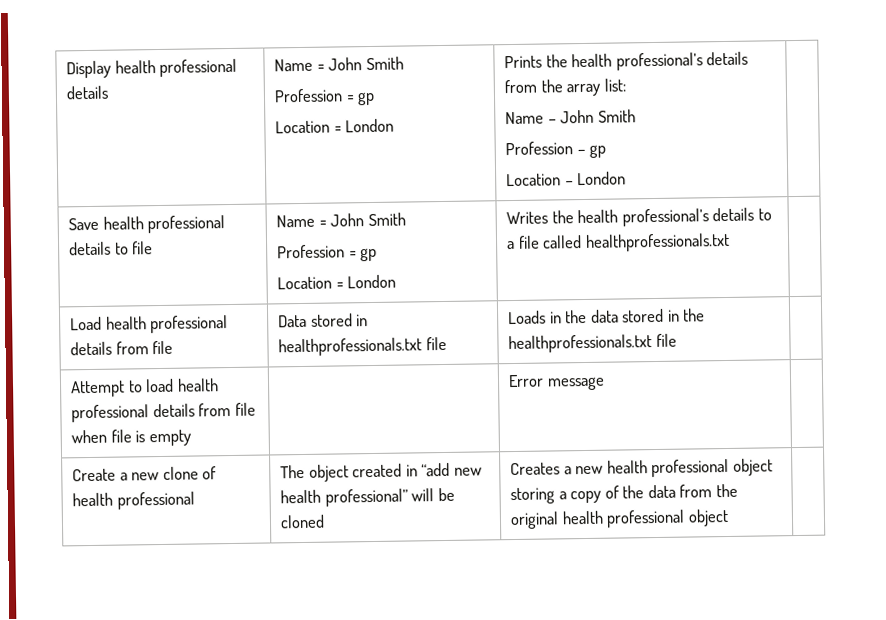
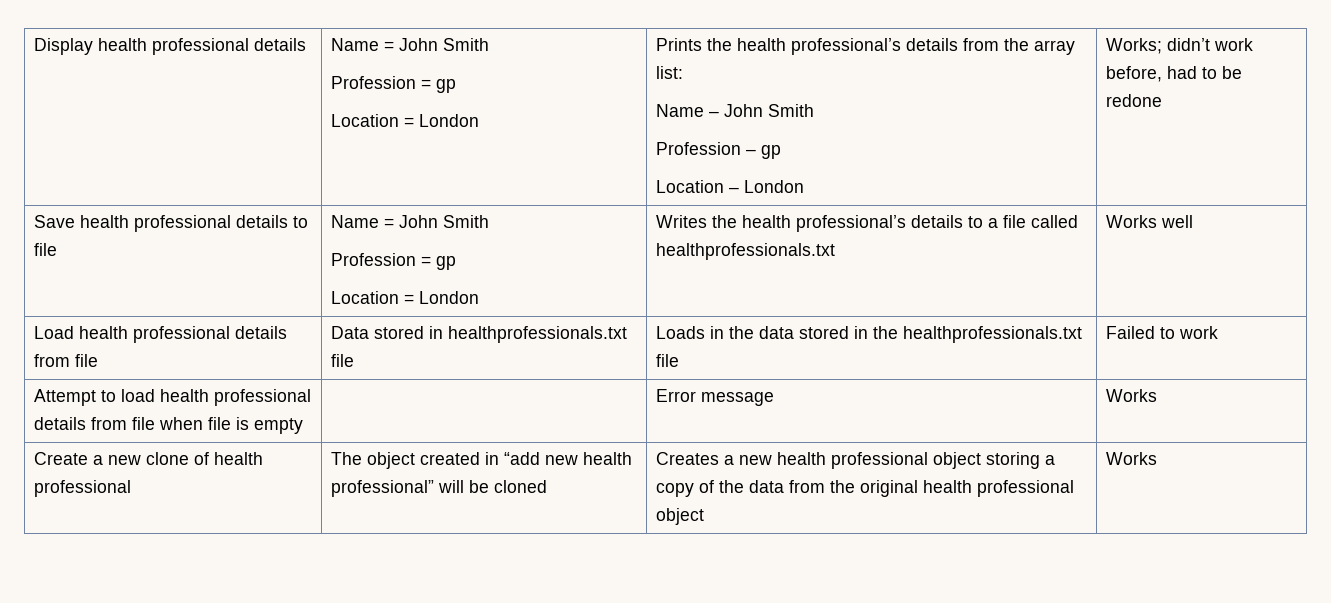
(627, 178) none -> [1106,38,1254,54] [1106,66,1243,82] [1106,94,1163,107] Works; didn’t work before, had to be redone
(730, 242) none -> [1106,215,1194,228] Works well
(677, 340) none -> [1106,326,1219,339] Failed to work
(605, 383) none -> [1106,389,1158,402] Works
(729, 517) none -> [1106,452,1158,465] Works

